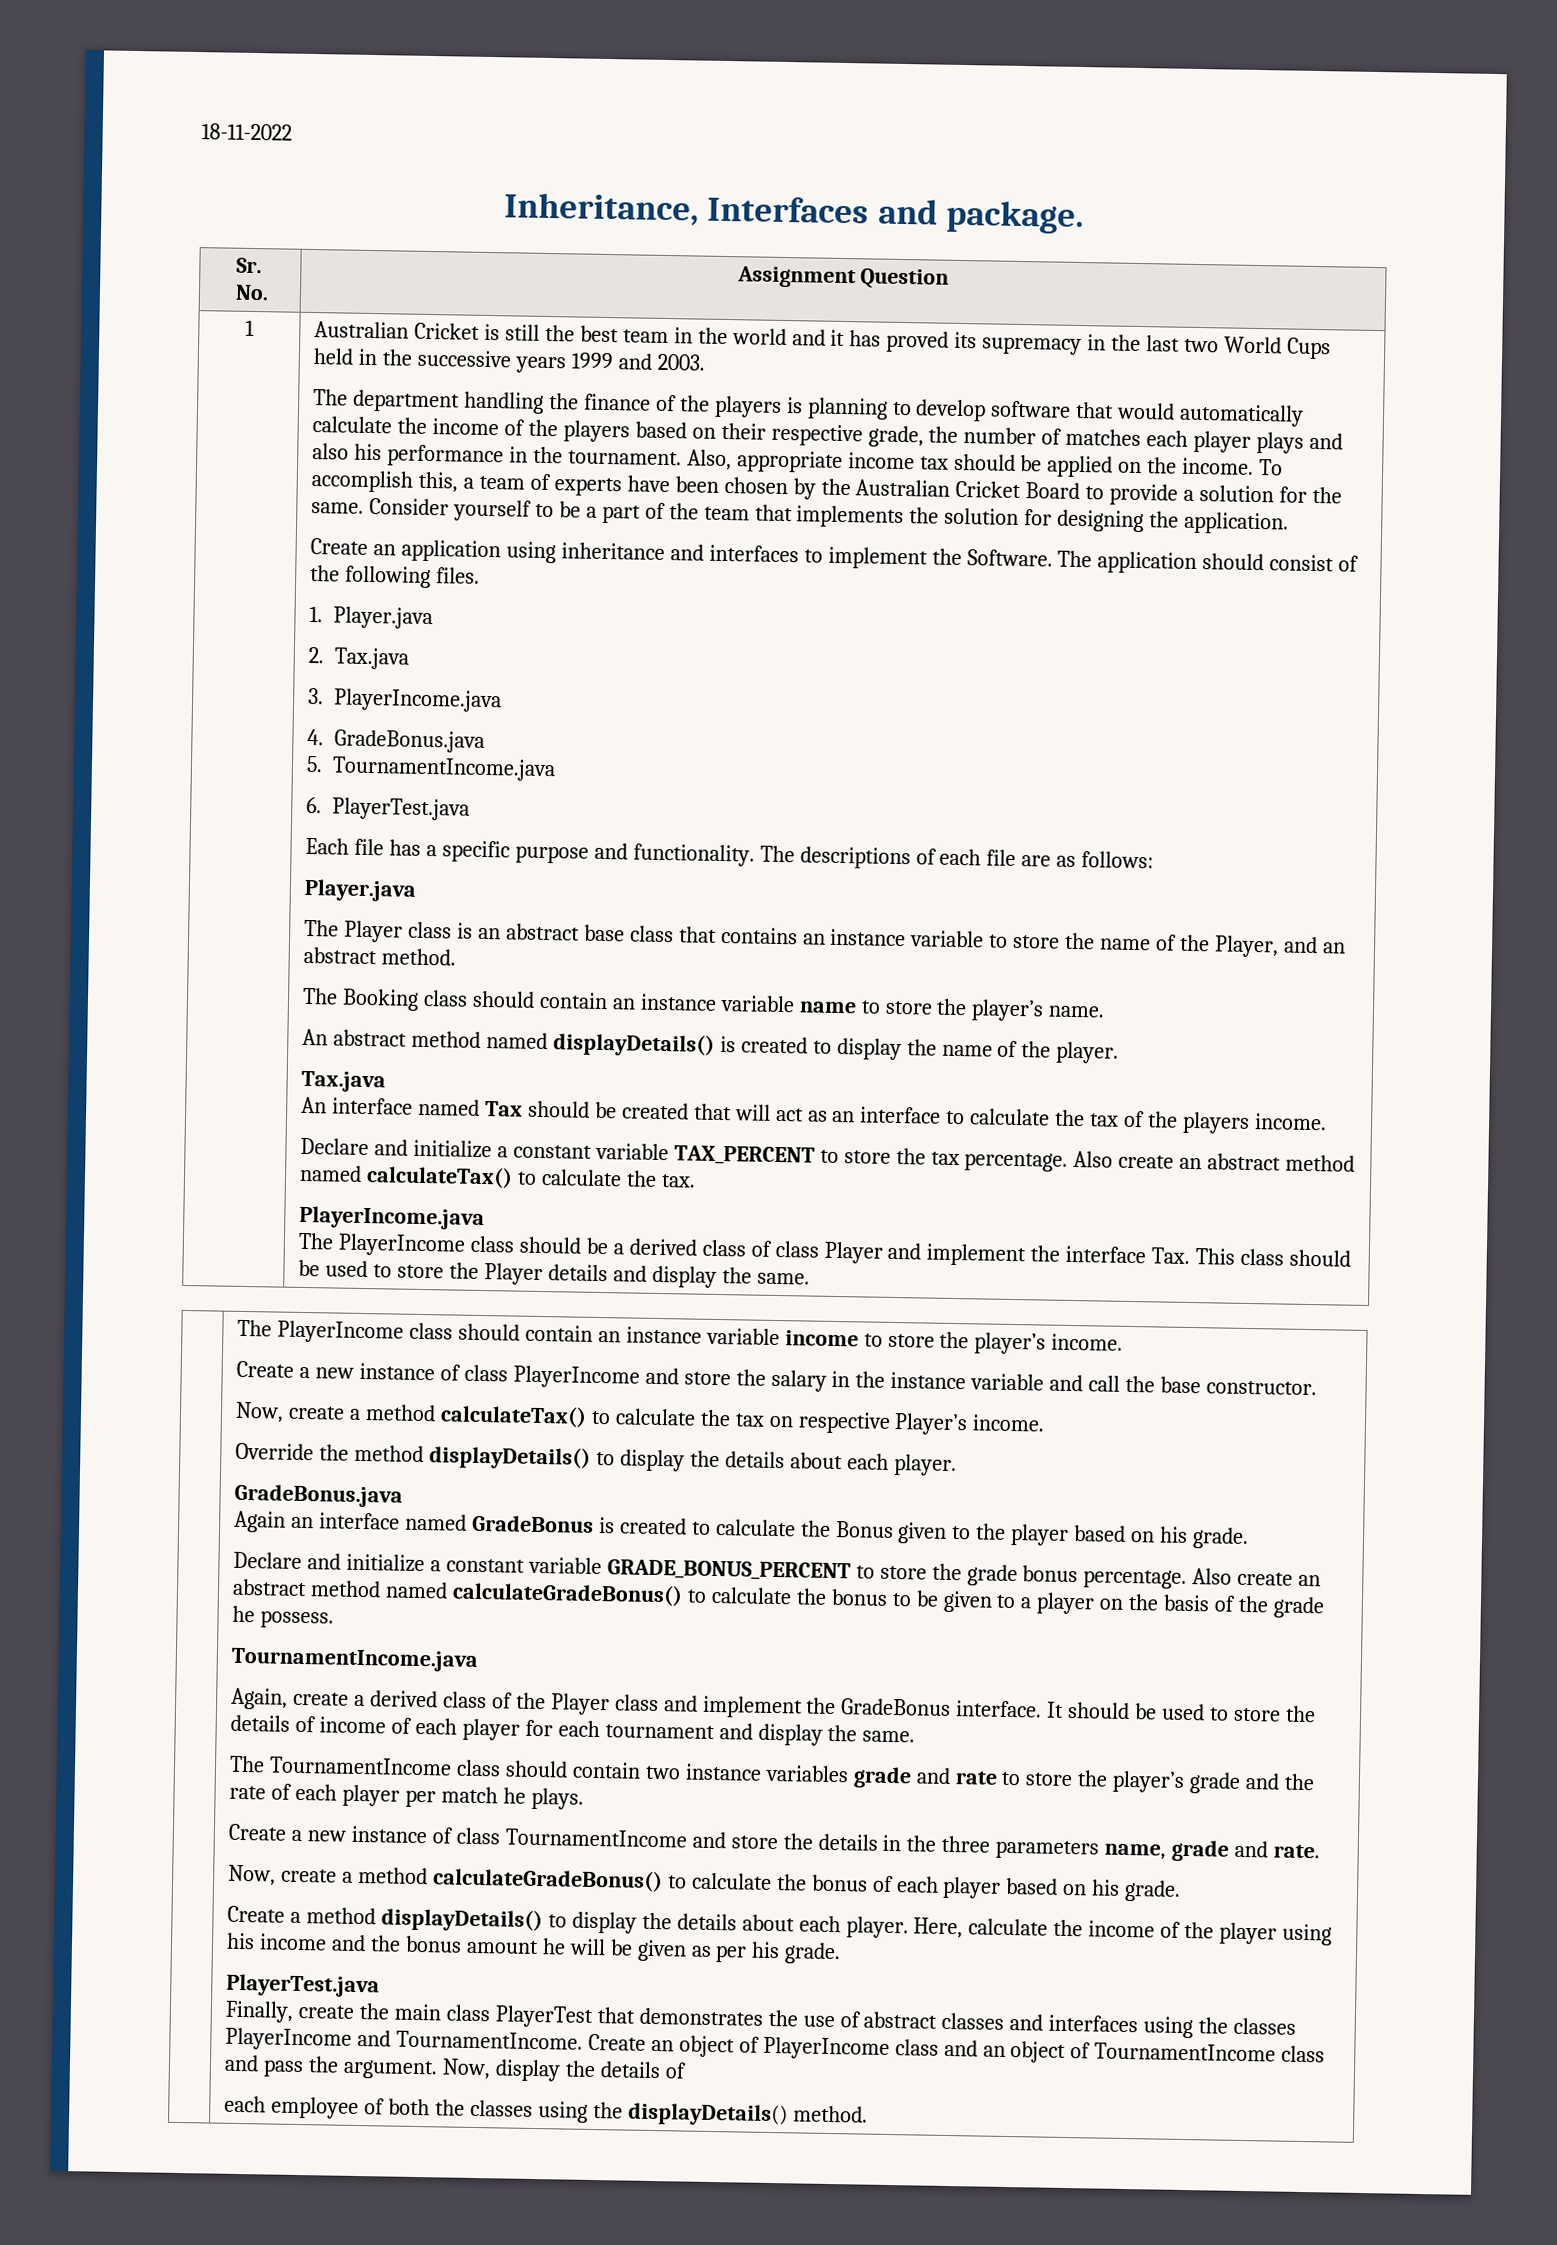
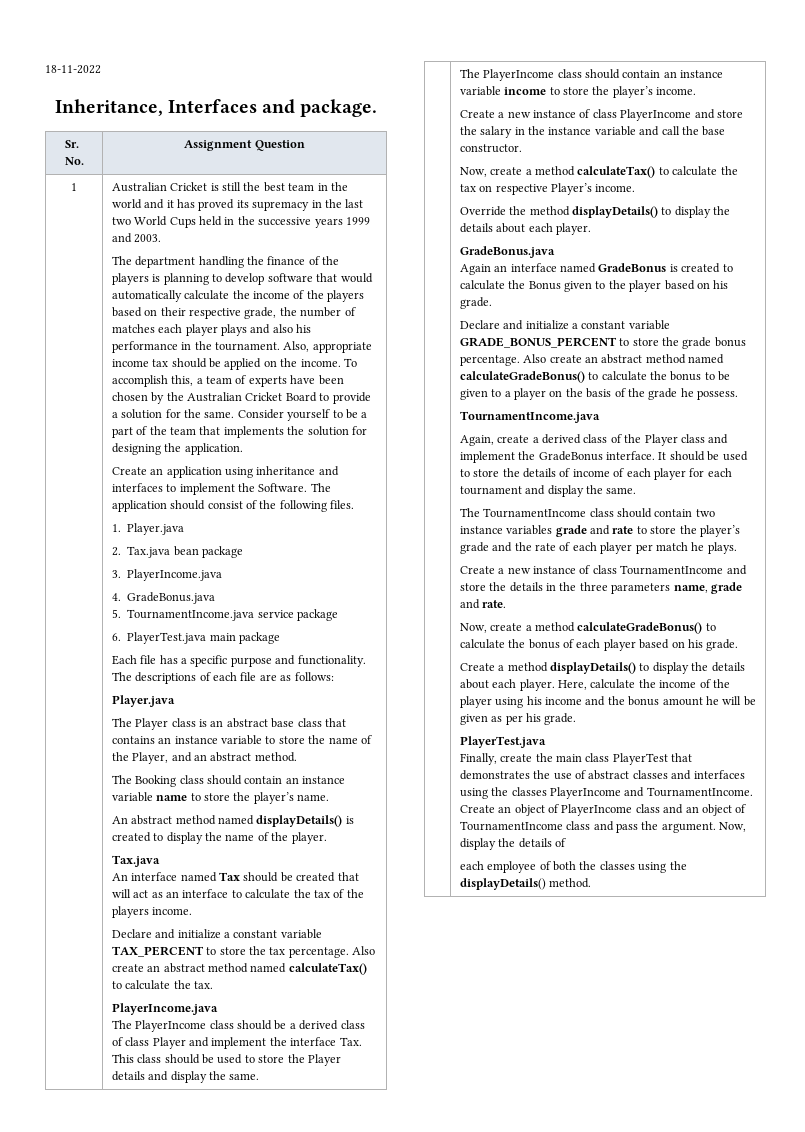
(410, 658) none -> [173,546,243,558] bean package
(557, 769) none -> [257,609,338,621] service package
(471, 809) none -> [209,632,280,644] main package

